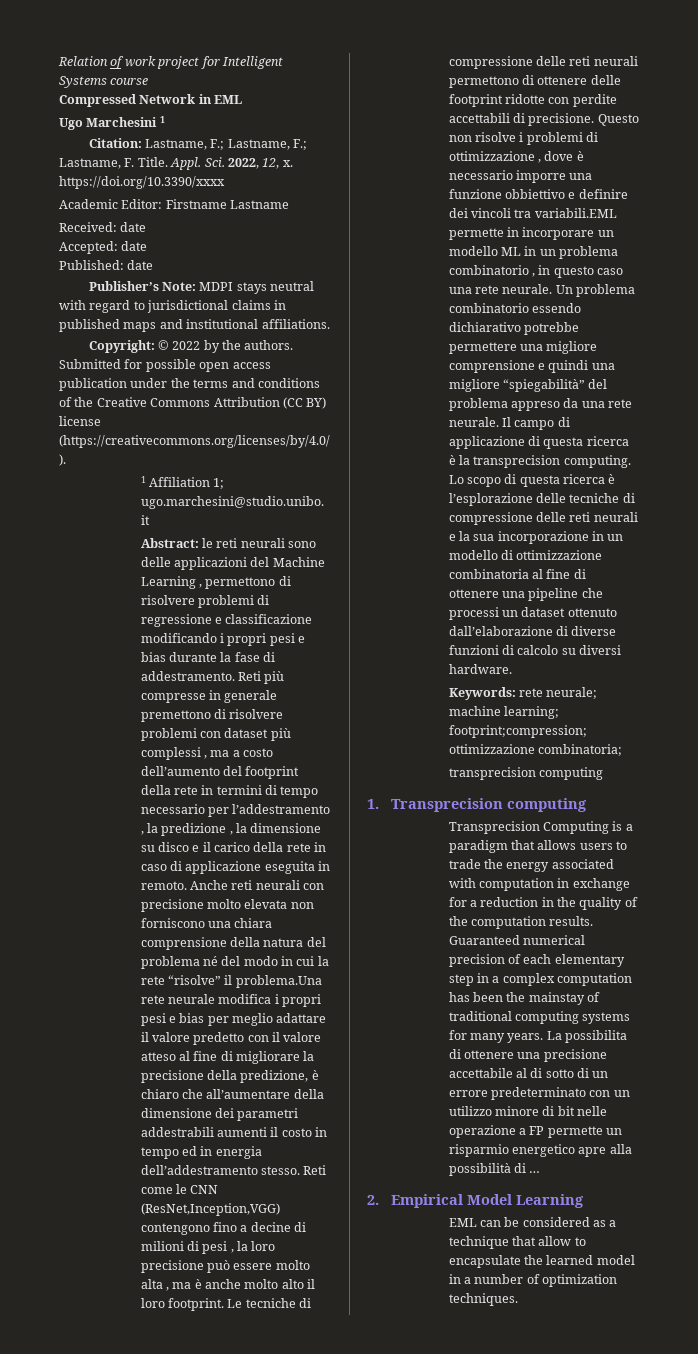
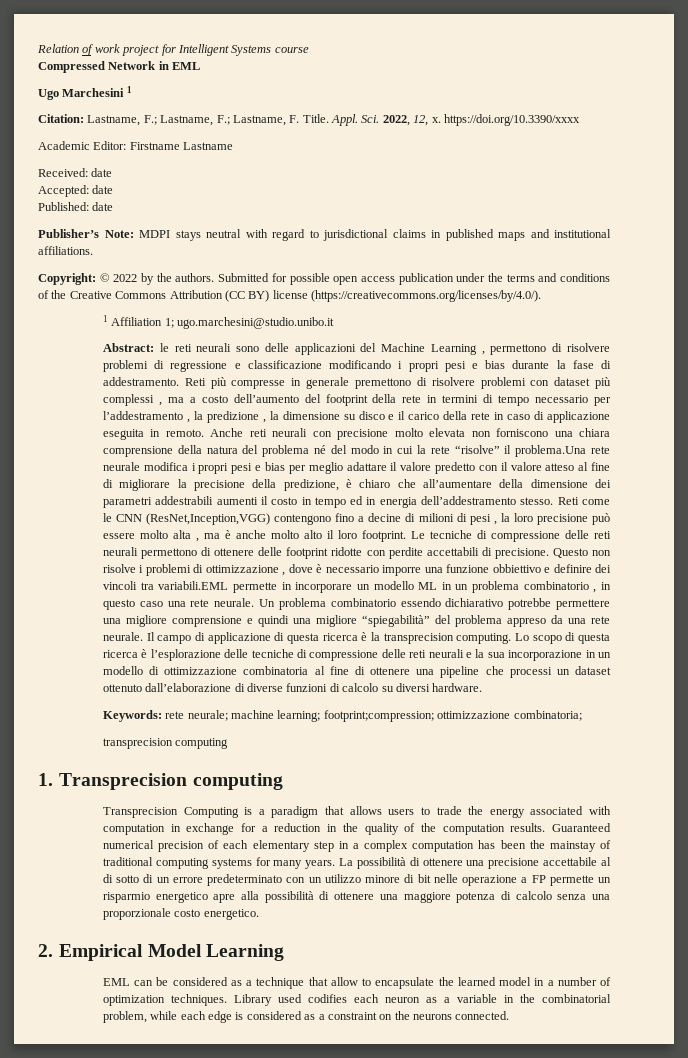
[565,1030,628,1043] possibilita -> [356,857,406,869] possibilità
[529,1171,541,1173] … -> [334,891,610,903] [102,908,259,920] ottenere una maggiore potenza di calcolo senza una proporzionale costo energetico.
(518, 1299) none -> [233,994,611,1006] [102,1011,510,1023] Library used codifies each neuron as a variable in the combinatorial problem, while each edge is considered as a constraint on the neurons connected.

